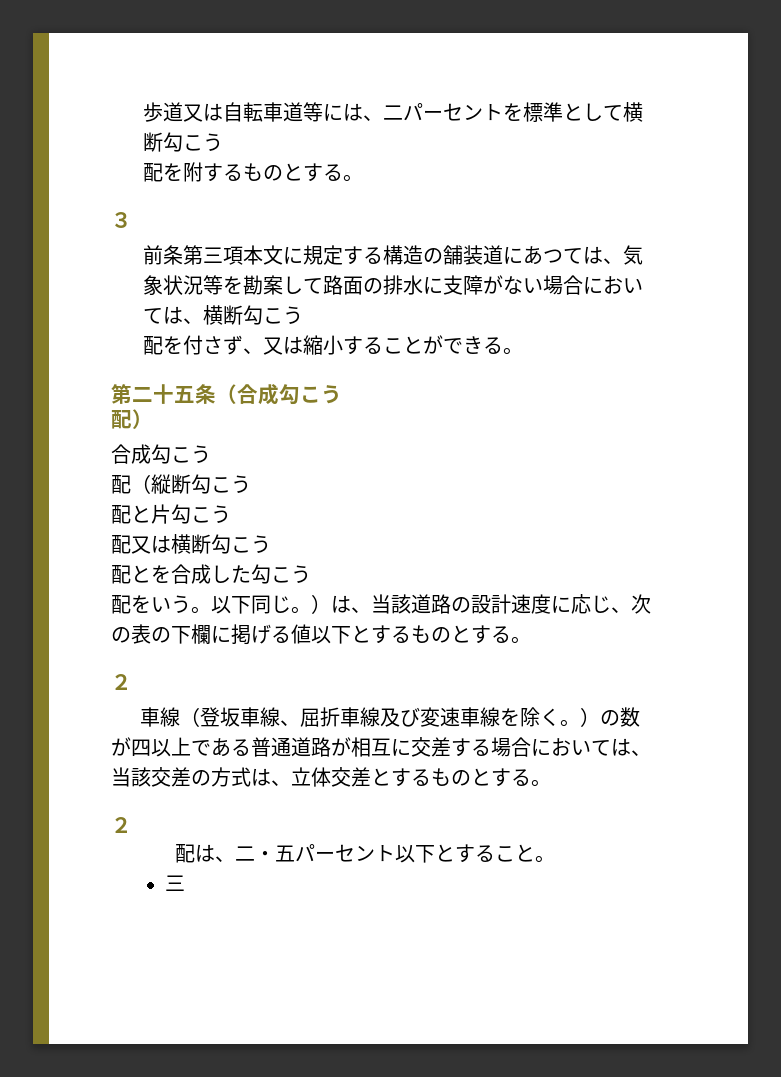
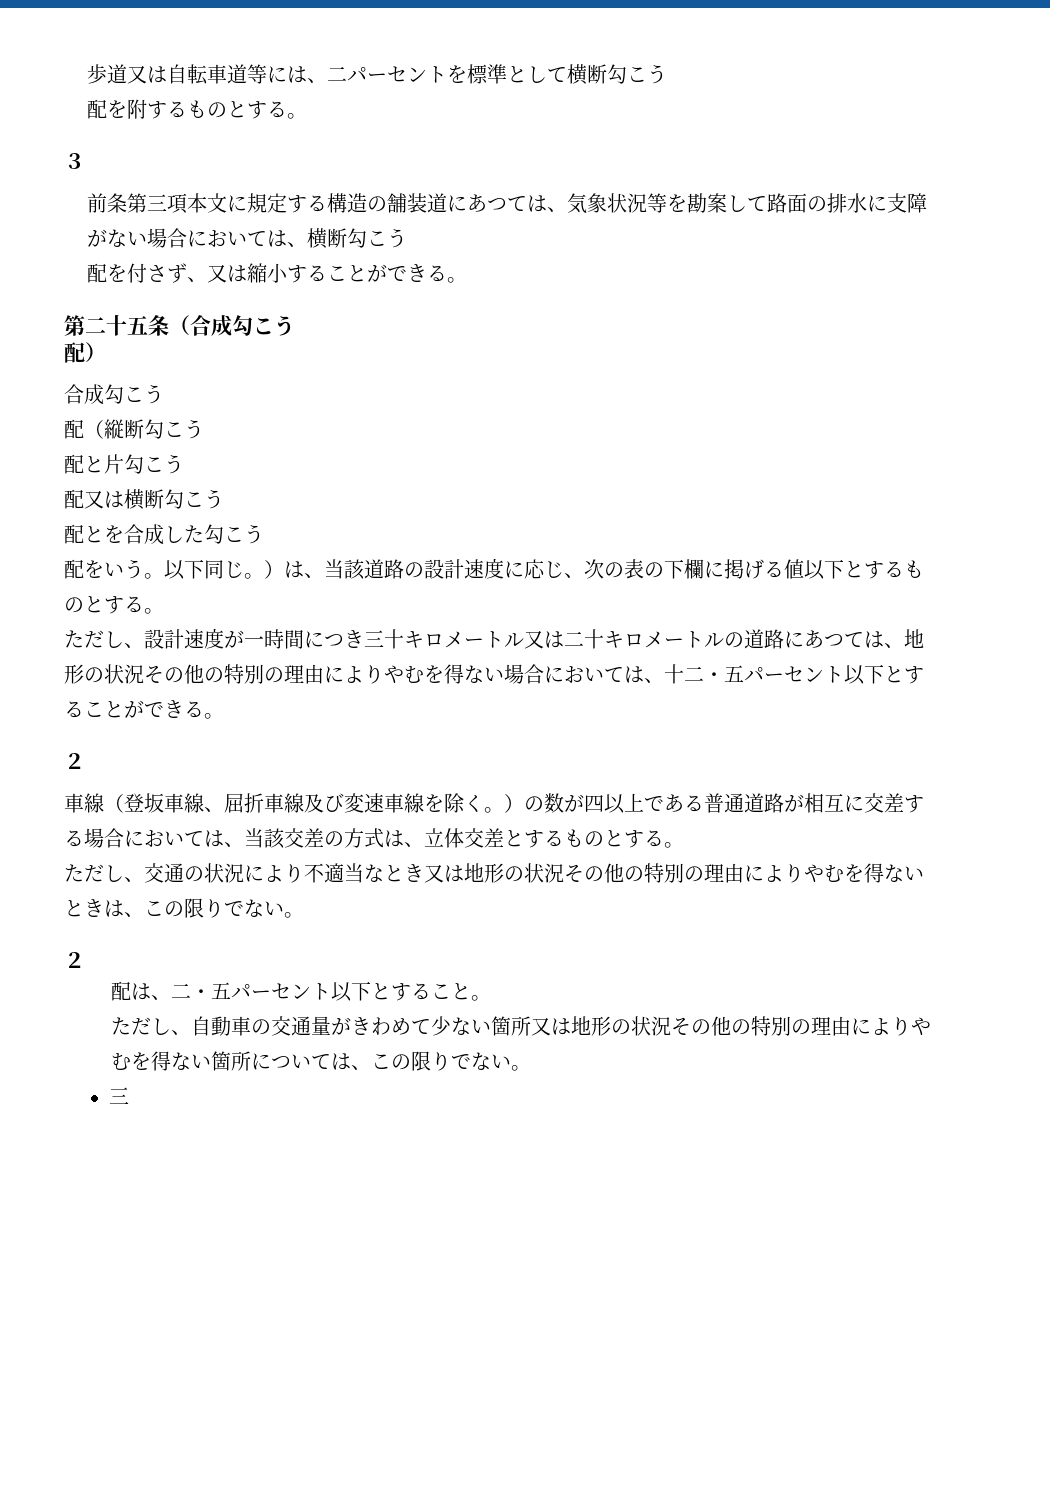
(531, 640) none -> [64,628,924,649] [64,664,924,685] [64,700,224,719] // ただし、設計速度が一時間につき三十キロメートル又は二十キロメートルの道路にあつては、地形の状況その他の特別の理由によりやむを得ない場合においては、十二・五パーセント以下とすることができる。
(551, 783) none -> [64,863,924,883] [64,898,304,918] // ただし、交通の状況により不適当なとき又は地形の状況その他の特別の理由によりやむを得ないときは、この限りでない。
(556, 859) none -> [110,1016,931,1036] [110,1051,531,1071] // ただし、自動車の交通量がきわめて少ない箇所又は地形の状況その他の特別の理由によりやむを得ない箇所については、この限りでない。

